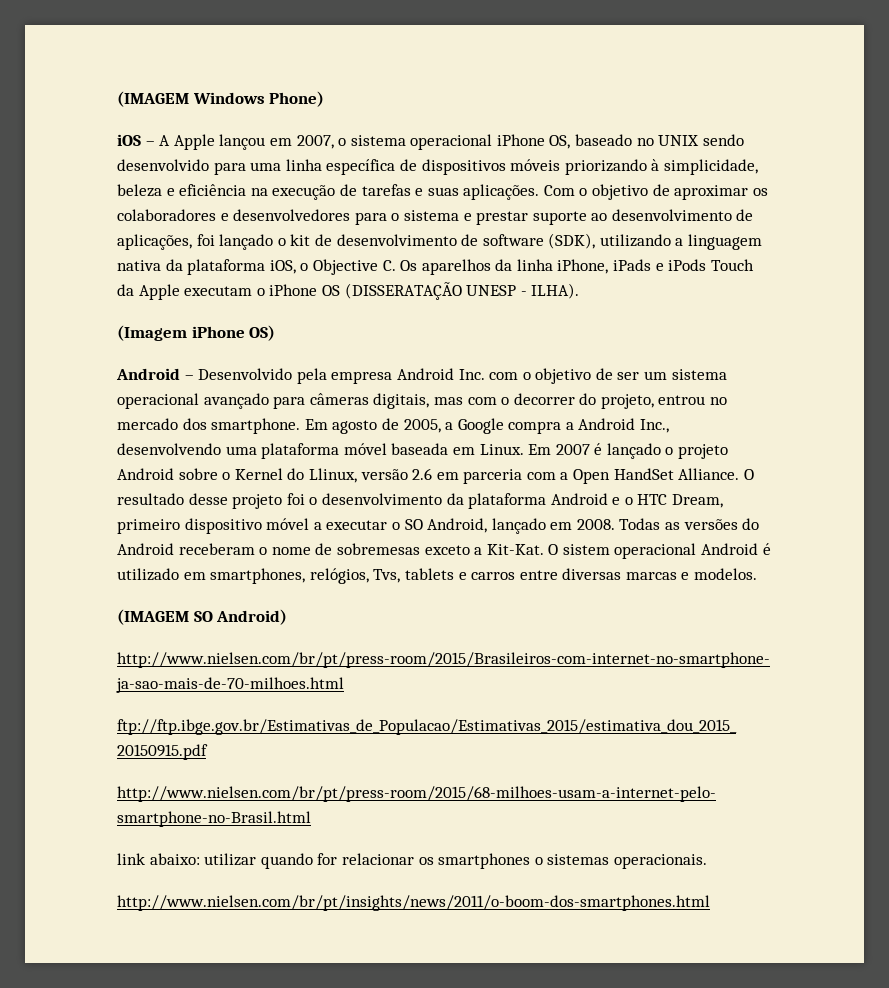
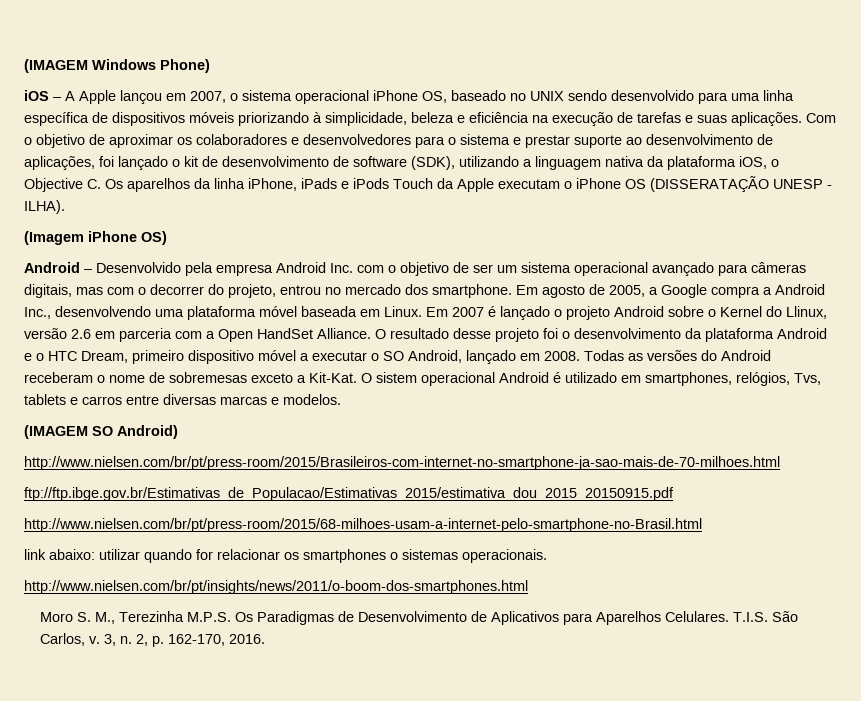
(710, 903) none -> [40,611,799,625] [40,633,266,647] // Moro S. M., Terezinha M.P.S. Os Paradigmas de Desenvolvimento de Aplicativos para Aparelhos Celulares. T.I.S. São Carlos, v. 3, n. 2, p. 162-170, 2016.

